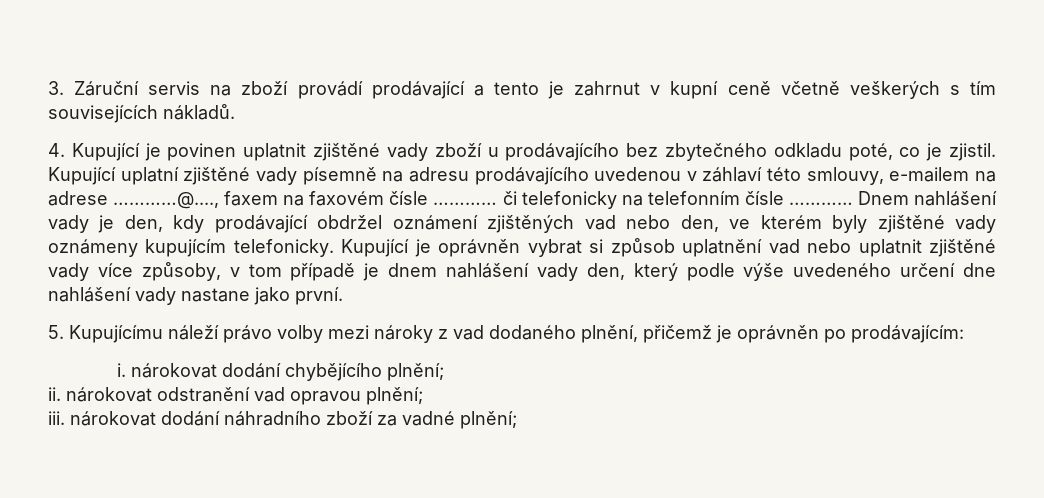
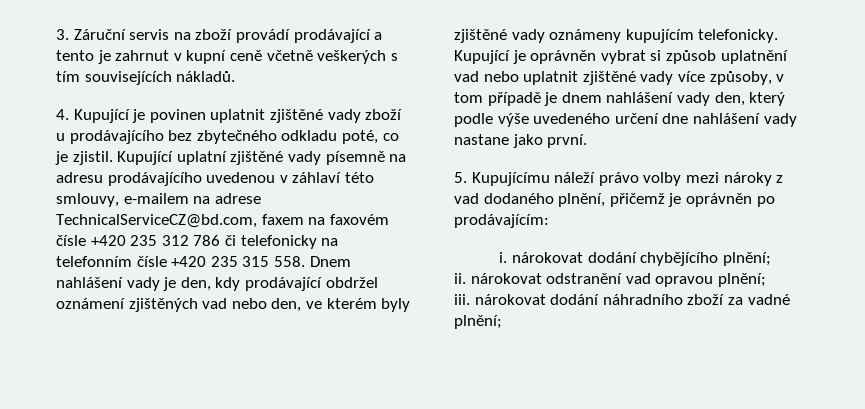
[113,192,220,209] …………@...., -> [56,214,257,228] TechnicalServiceCZ@bd.com,
[433,202,498,205] ………… -> [90,235,221,246] +420 235 312 786
[788,202,853,205] ………… -> [171,256,305,267] +420 235 315 558.

